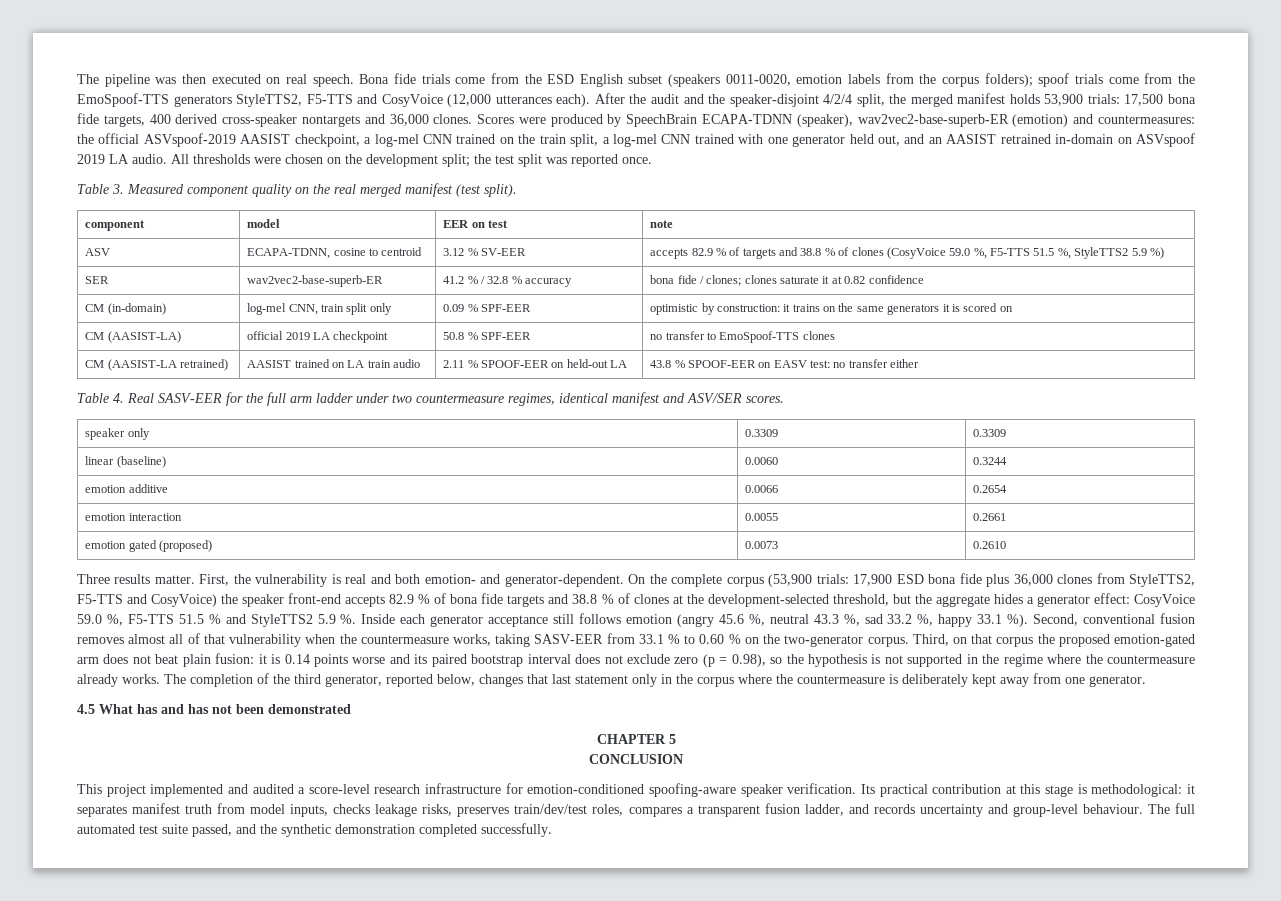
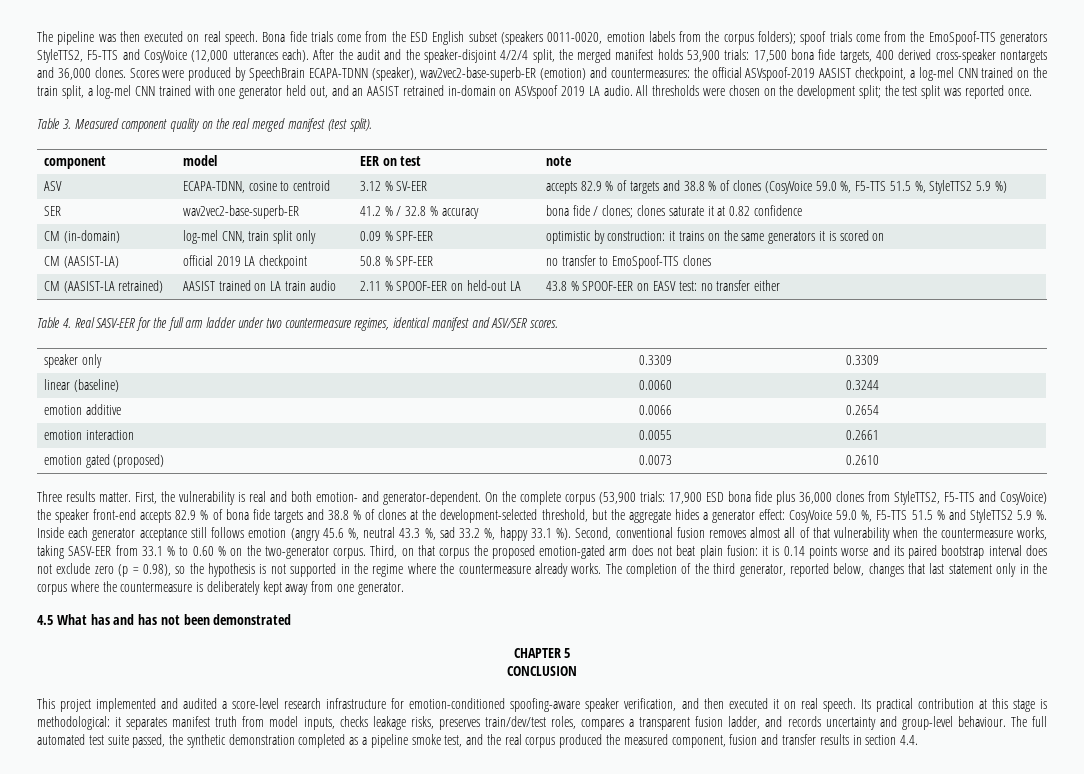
[787,783,857,794] verification. -> [624,698,856,712] verification, and then executed it on real speech.
[236,824,256,834] and -> (166, 741) none
[481,823,552,837] successfully. -> [349,734,919,748] as a pipeline smoke test, and the real corpus produced the measured component, fusion and transfer results in section 4.4.

